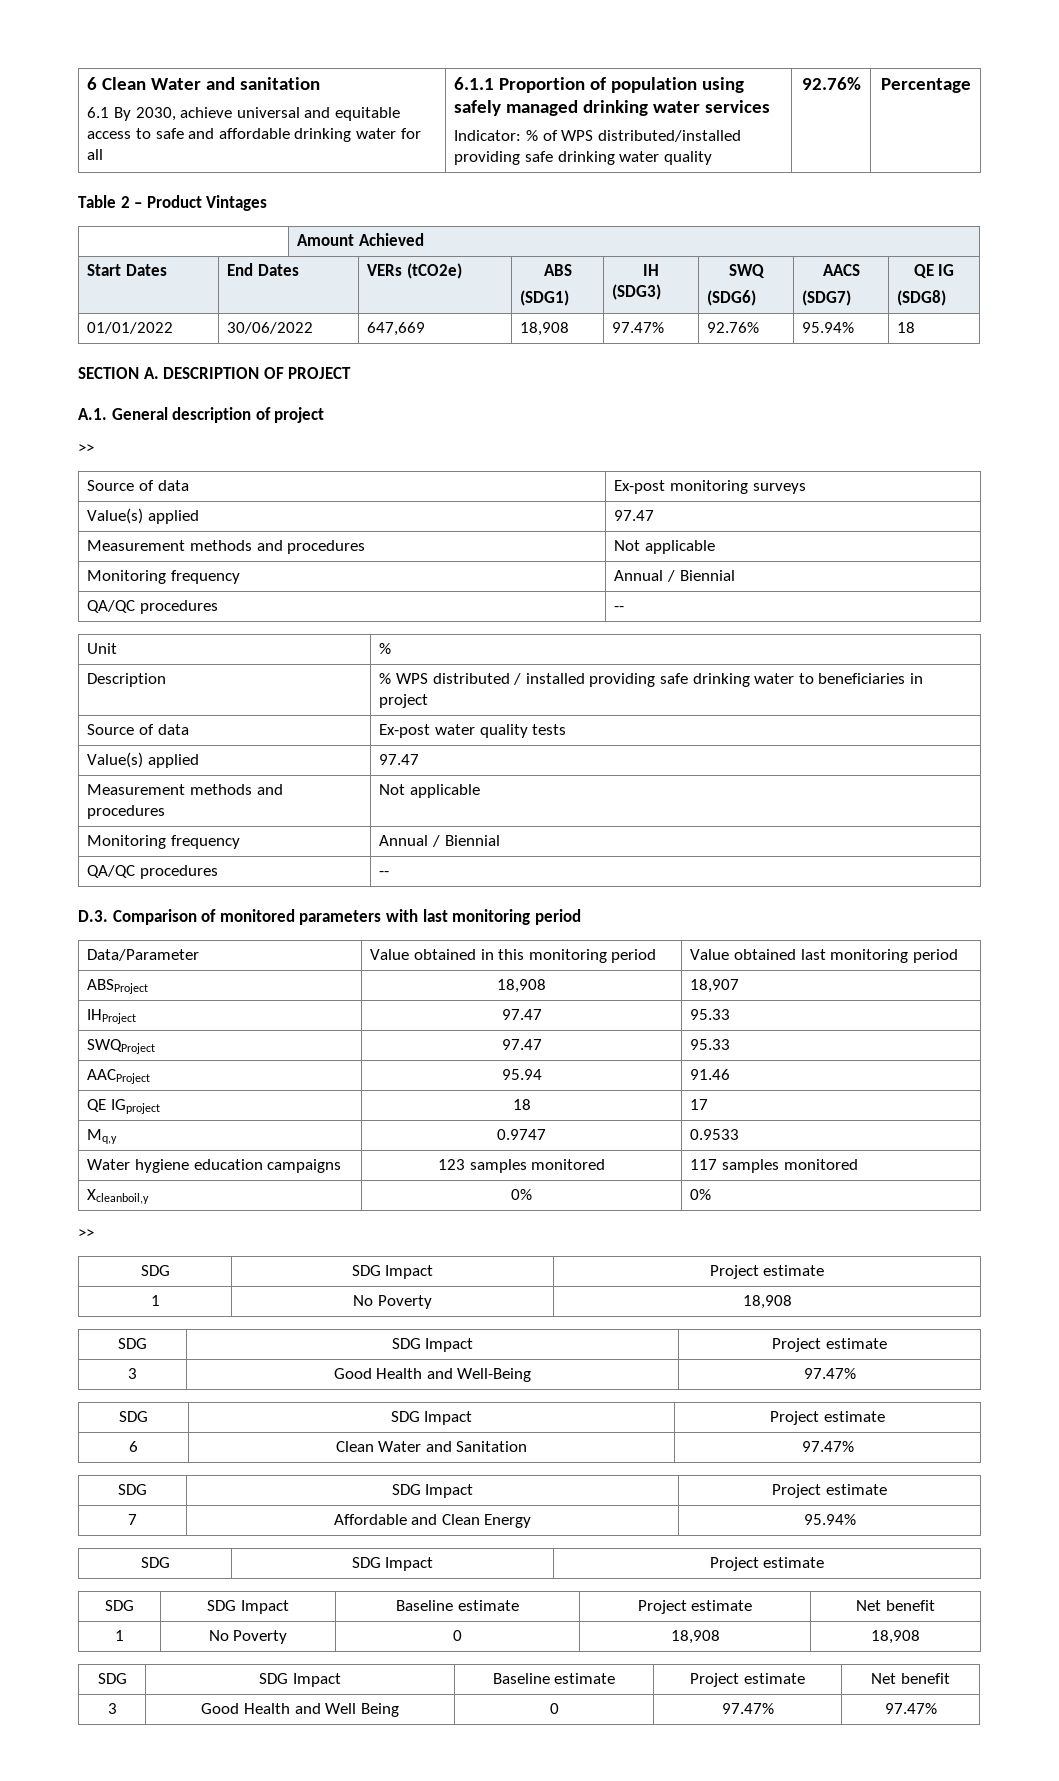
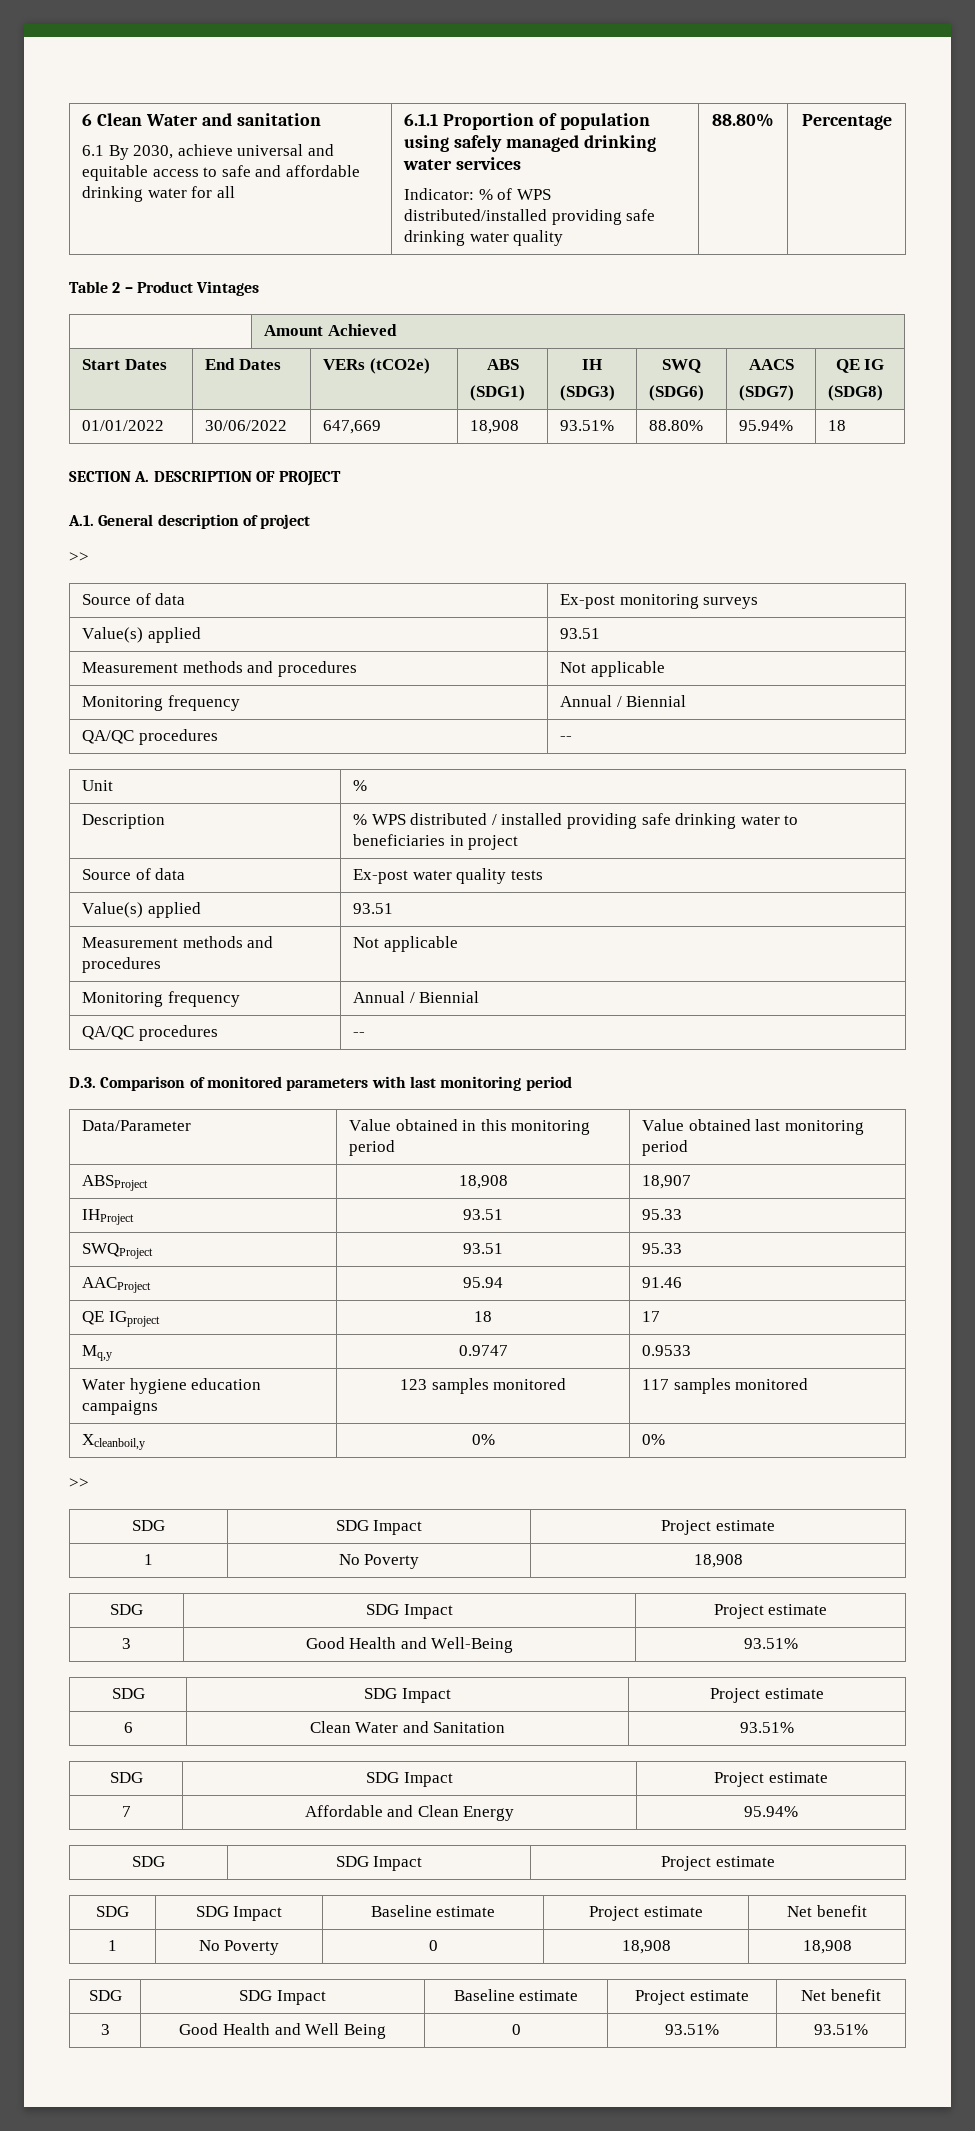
[801,77,861,90] 92.76% -> [712,113,774,127] 88.80%
[612,322,665,333] [707,322,760,333] 97.47% | 92.76% -> [560,420,615,431] [649,420,704,431] 93.51% | 88.80%
[614,510,655,521] 97.47 -> [560,628,601,639] 93.51
[379,754,420,765] 97.47 -> [353,903,394,914] 93.51
[501,1009,542,1020] 97.47 -> [463,1209,503,1220] 93.51
[501,1039,542,1050] 97.47 -> [463,1243,503,1254] 93.51
[803,1368,856,1379] 97.47% -> [743,1638,798,1649] 93.51%
[801,1441,854,1452] 97.47% -> [740,1722,794,1733] 93.51%
[721,1703,774,1714] [884,1703,937,1714] 97.47% | 97.47% -> [665,2024,719,2035] [814,2024,868,2035] 93.51% | 93.51%

